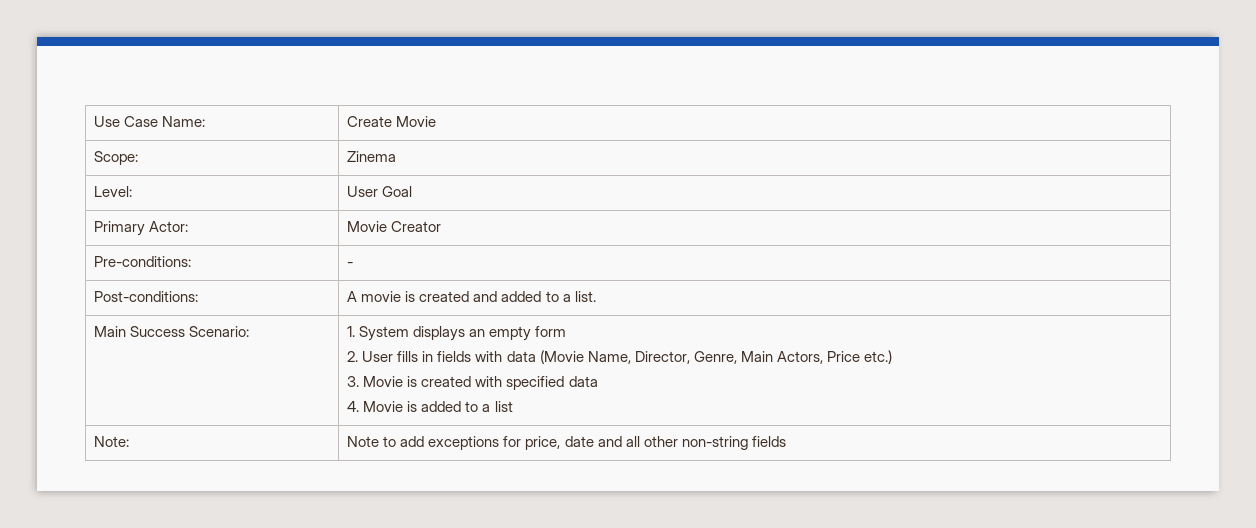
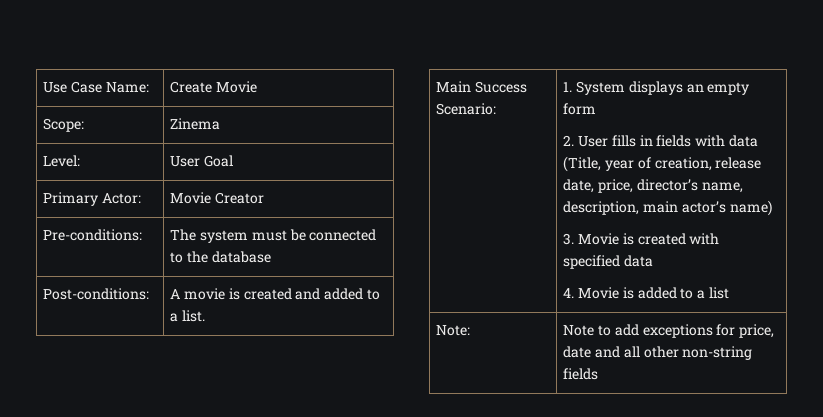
[347,262,354,267] - -> [170,229,377,243] [170,251,271,263] The system must be connected to the database
[539,350,892,364] (Movie Name, Director, Genre, Main Actors, Price etc.) -> [563,156,762,172] [563,179,743,193] [563,200,772,216] (Title, year of creation, release date, price, director’s name, description, main actor’s name)

